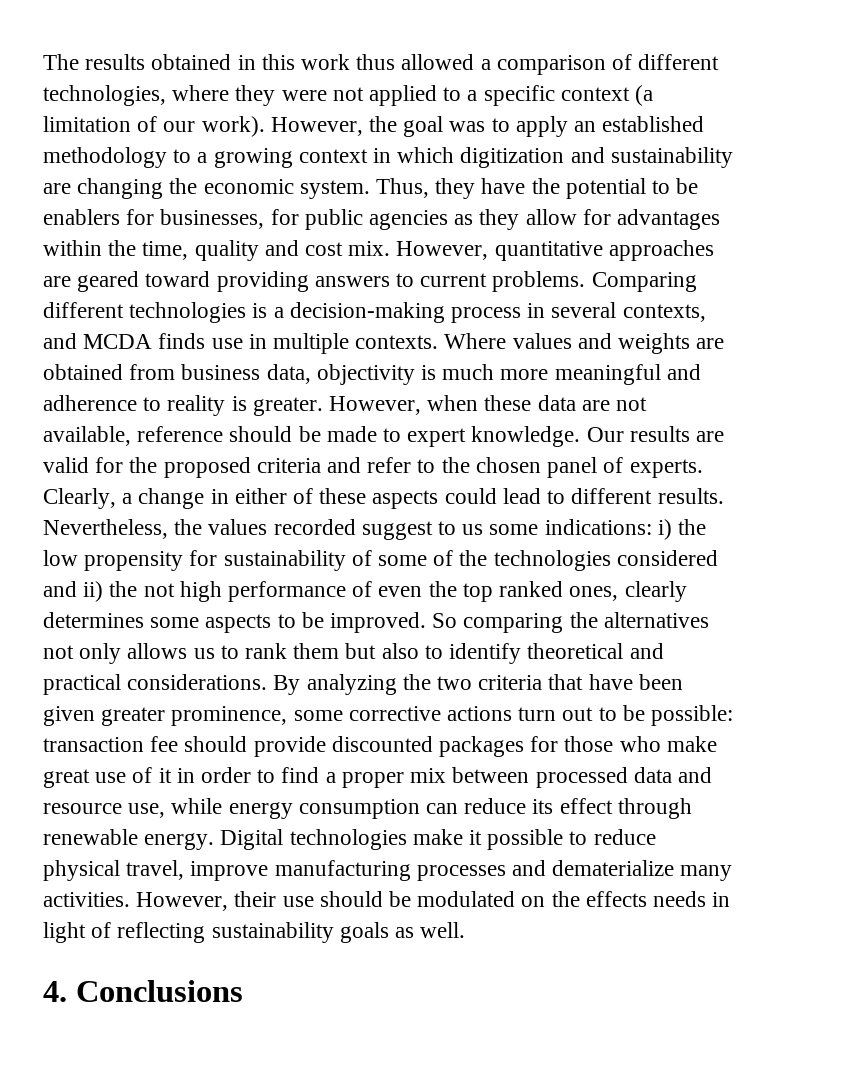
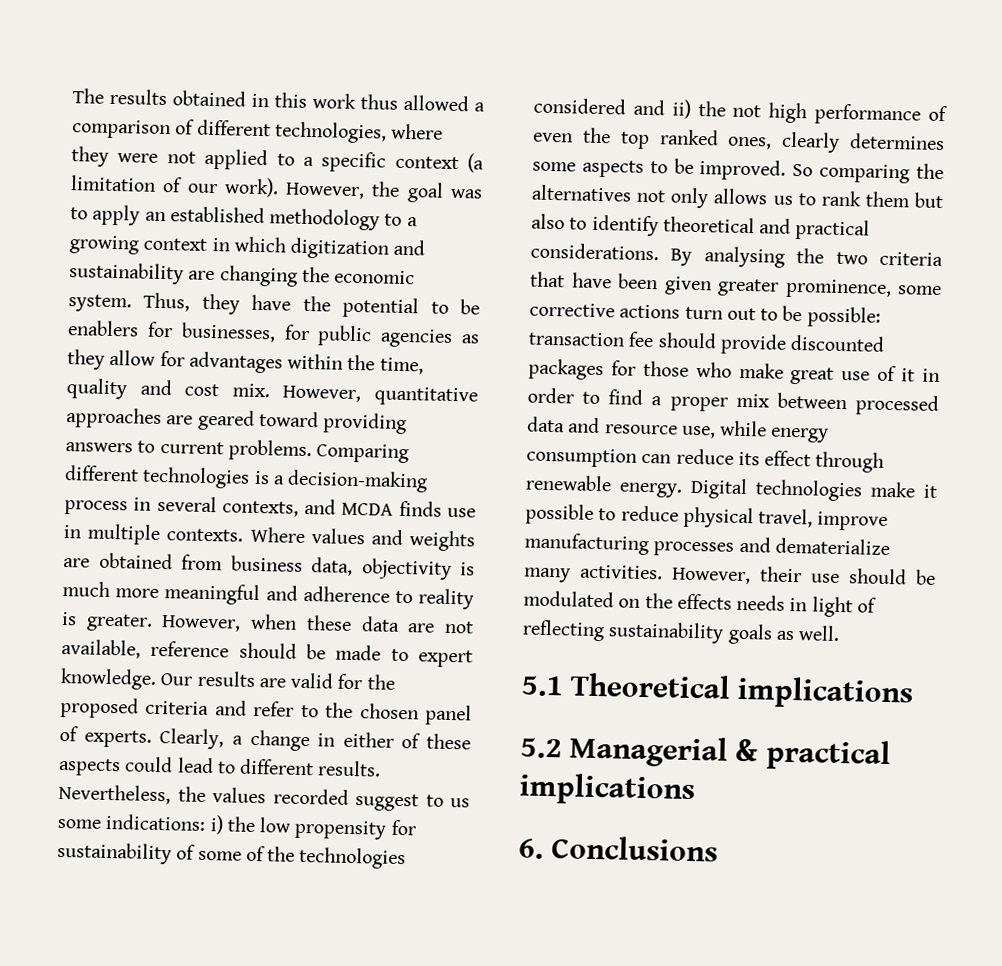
[306,674,397,695] analyzing -> [703,246,785,268] analysing
[43,981,67,1002] 4. -> [521,672,915,710] [520,734,891,772] [519,772,696,807] [518,838,544,859] 5.1 Theoretical implications // 5.2 Managerial & practical implications // 6.

